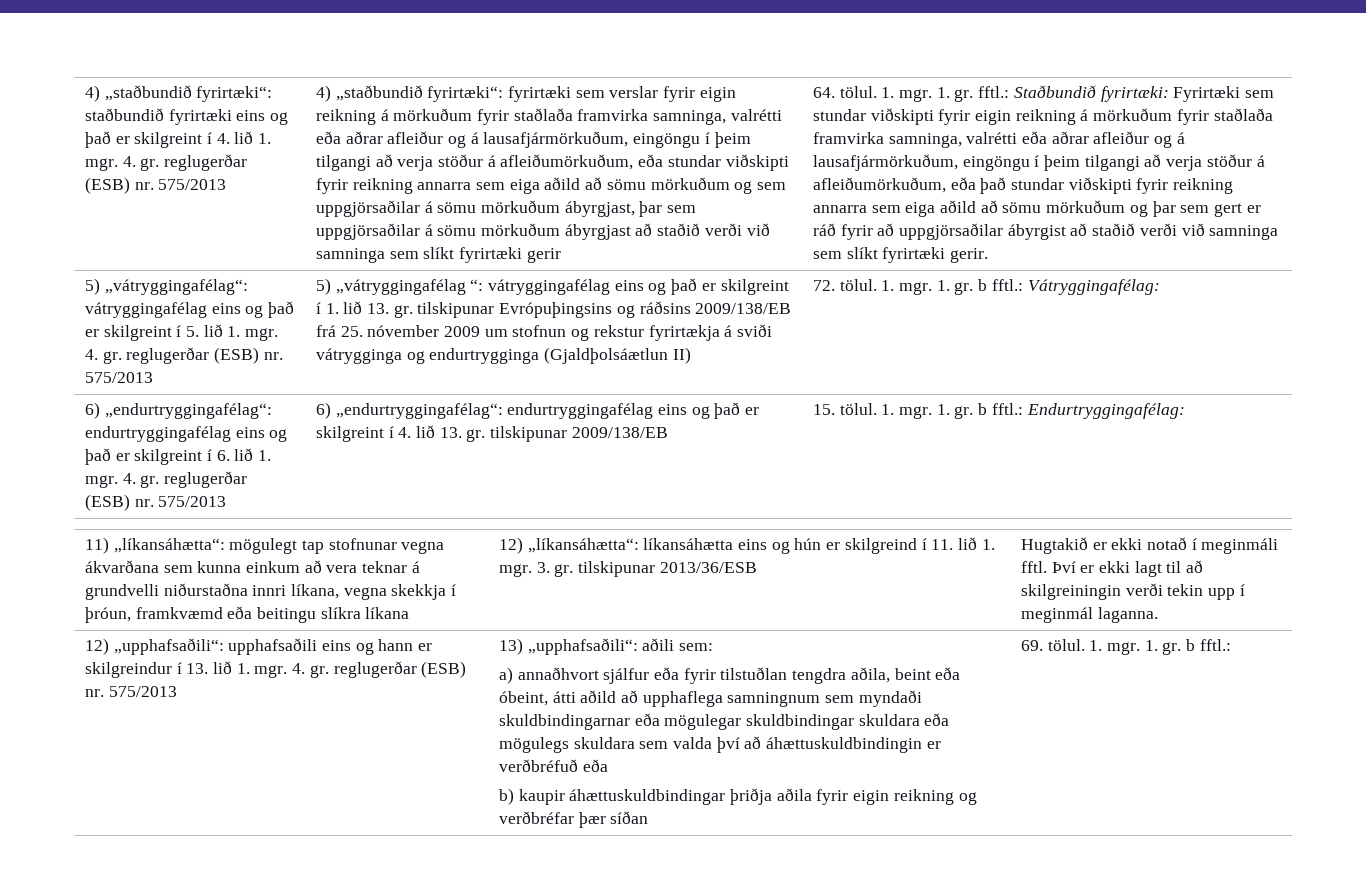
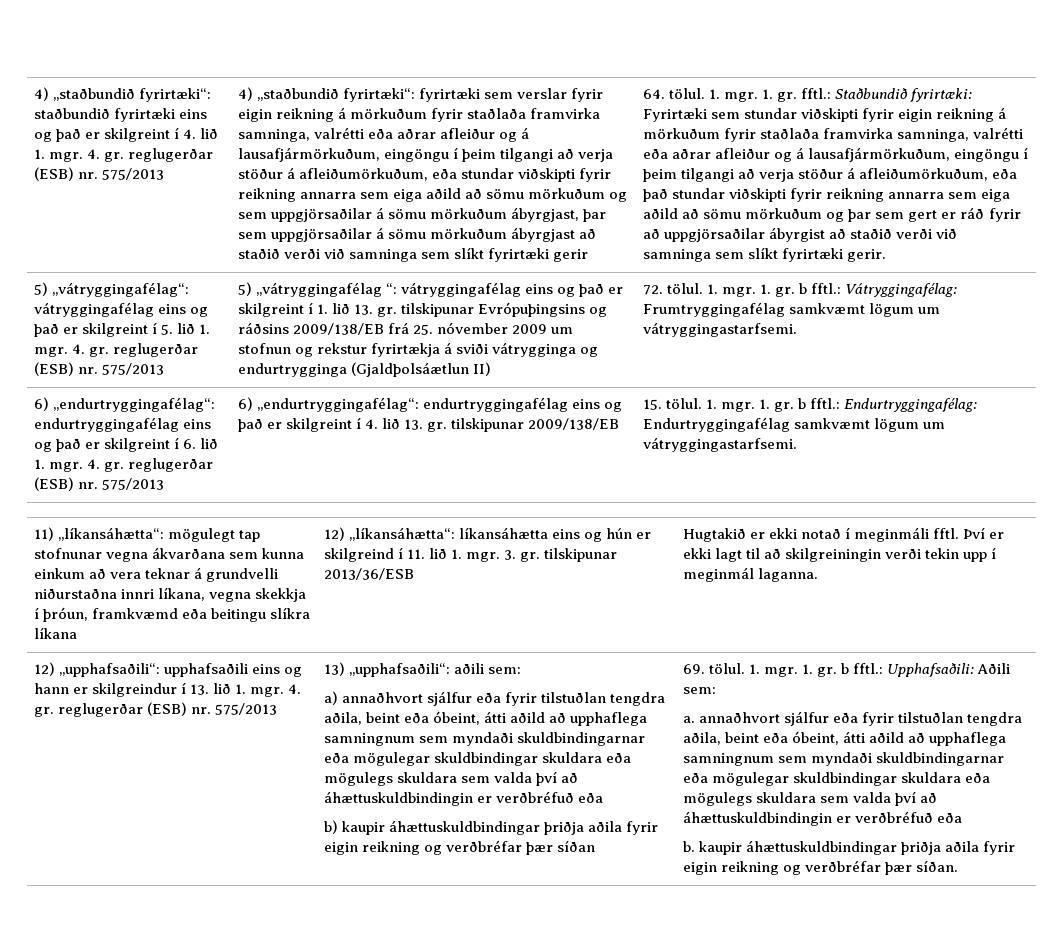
(1160, 287) none -> [643,302,941,317] [643,322,798,337] Frumtryggingafélag samkvæmt lögum um vátryggingastarfsemi.
(1185, 411) none -> [643,417,946,432] [643,437,798,452] Endurtryggingafélag samkvæmt lögum um vátryggingastarfsemi.
(1231, 645) none -> [887,663,1011,677] [683,687,717,694] [683,711,1023,726] [683,731,1007,746] [683,752,1005,766] [683,772,991,786] [683,791,938,806] [683,811,963,826] [683,840,1016,855] [683,860,959,875] Upphafsaðili: Aðili sem: // a. annaðhvort sjálfur eða fyrir tilstuðlan tengdra aðila, beint eða óbeint, átti aðild að upphaflega samningnum sem myndaði skuldbindingarnar eða mögulegar skuldbindingar skuldara eða mögulegs skuldara sem valda því að áhættuskuldbindingin er verðbréfuð eða // b. kaupir áhættuskuldbindingar þriðja aðila fyrir eigin reikning og verðbréfar þær síðan.

